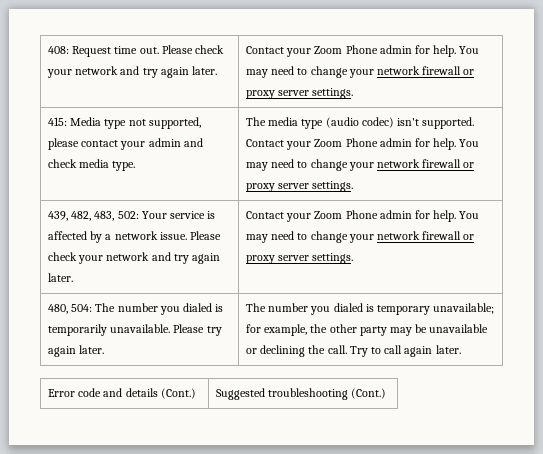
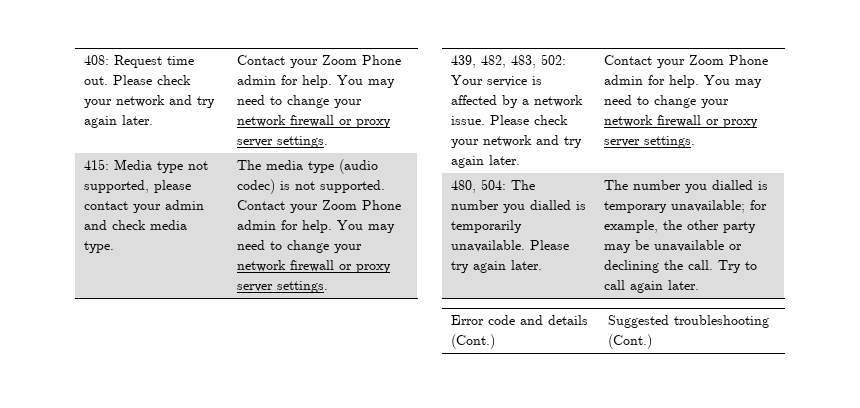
[397,118,420,126] isn't -> [280,181,316,190] is not
[183,303,213,312] dialed -> [530,200,572,210] dialled
[333,303,363,312] dialed -> [712,180,754,190] dialled

